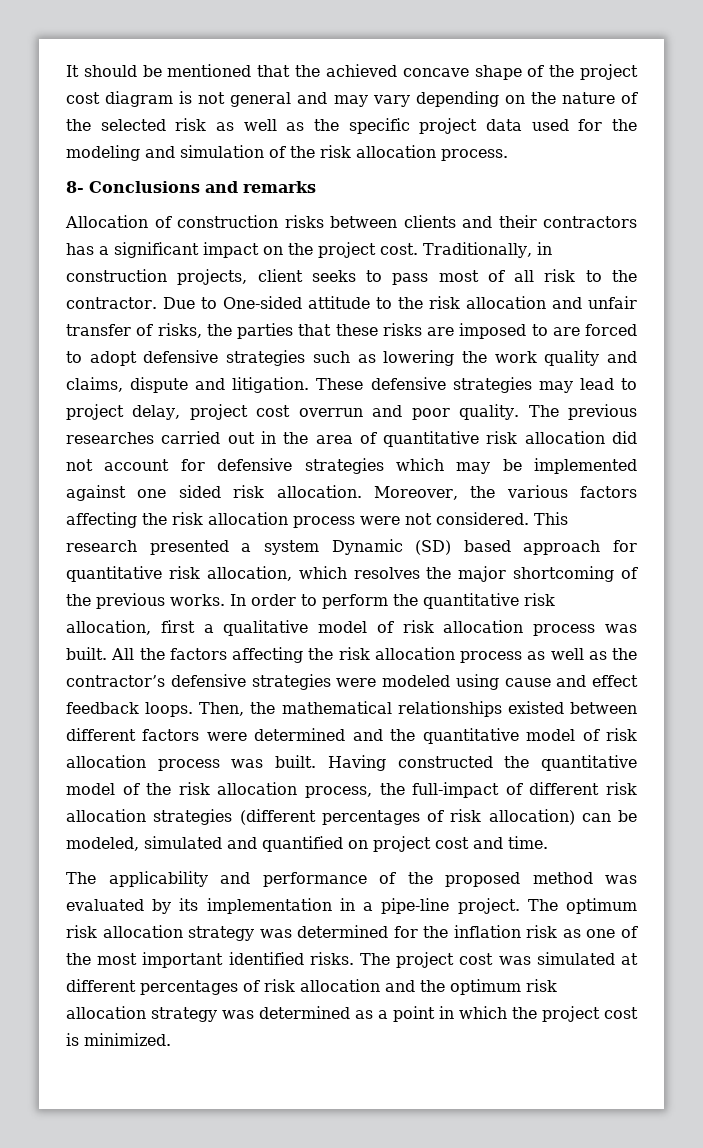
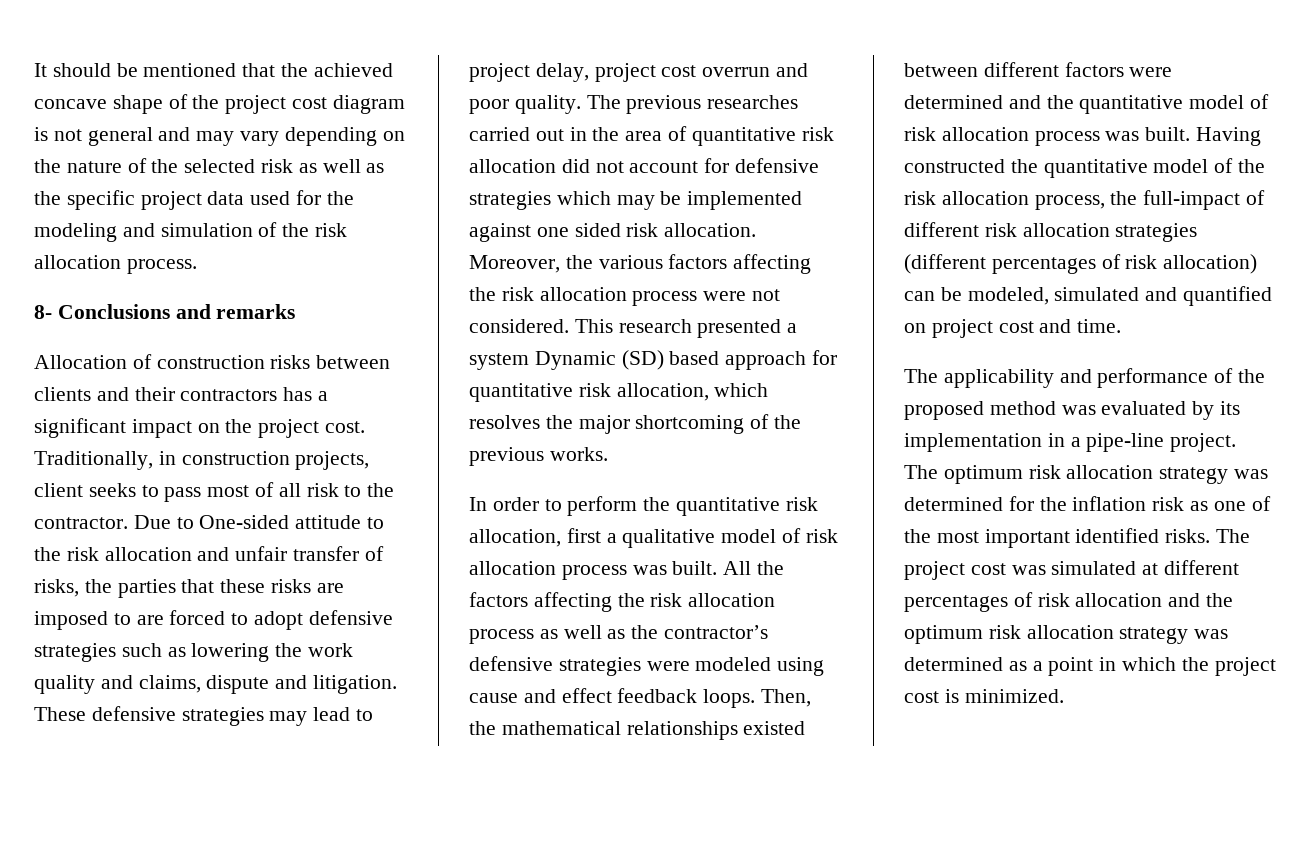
(225, 600) none -> (608, 454) //

